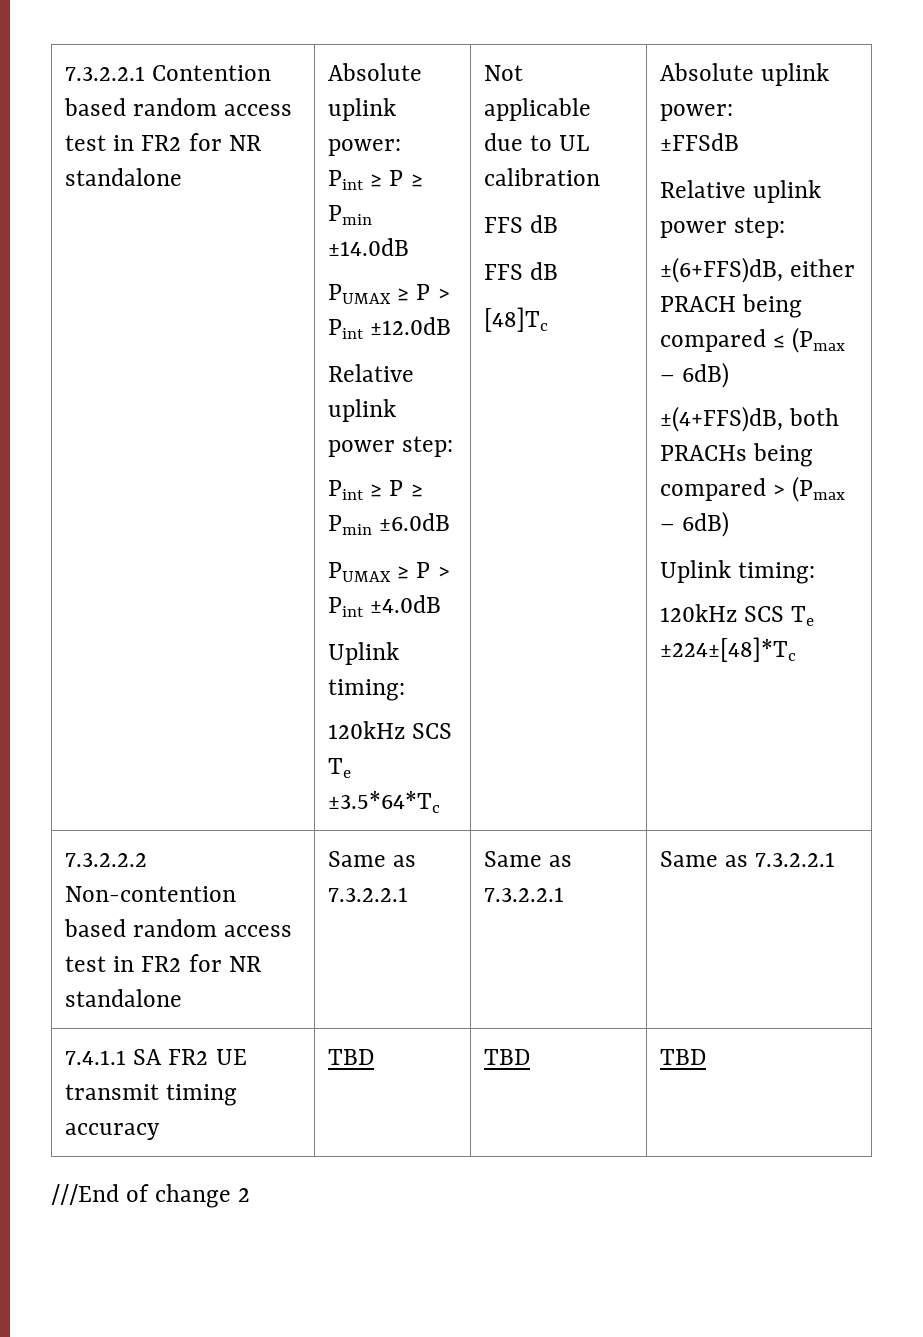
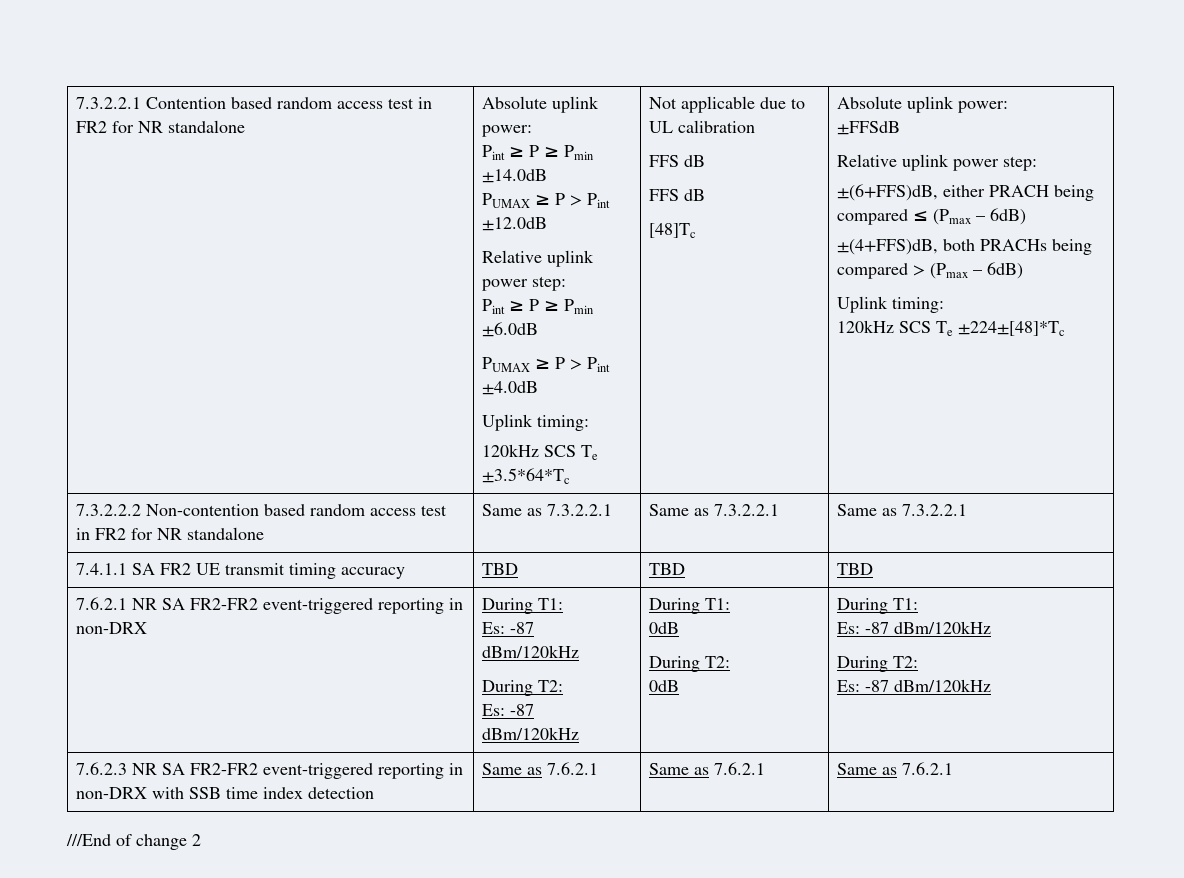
(707, 1057) none -> [76,597,464,614] [76,622,148,634] [482,598,564,614] [482,622,535,634] [482,645,580,658] [482,680,564,696] [482,704,535,716] [482,727,580,740] [649,598,731,614] [649,622,680,634] [649,656,731,672] [649,680,680,692] [837,598,919,614] [837,621,992,634] [837,656,919,672] [837,679,992,692] [76,762,464,779] [76,787,375,799] [482,762,599,775] [649,762,766,775] [837,762,954,775] // 7.6.2.1 NR SA FR2-FR2 event-triggered reporting in non-DRX | During T1: // Es: -87 dBm/120kHz // During T2: // Es: -87 dBm/120kHz | During T1: // 0dB // During T2: // 0dB | During T1: // Es: -87 dBm/120kHz // During T2: // Es: -87 dBm/120kHz // 7.6.2.3 NR SA FR2-FR2 event-triggered reporting in non-DRX with SSB time index detection | Same as 7.6.2.1 | Same as 7.6.2.1 | Same as 7.6.2.1

